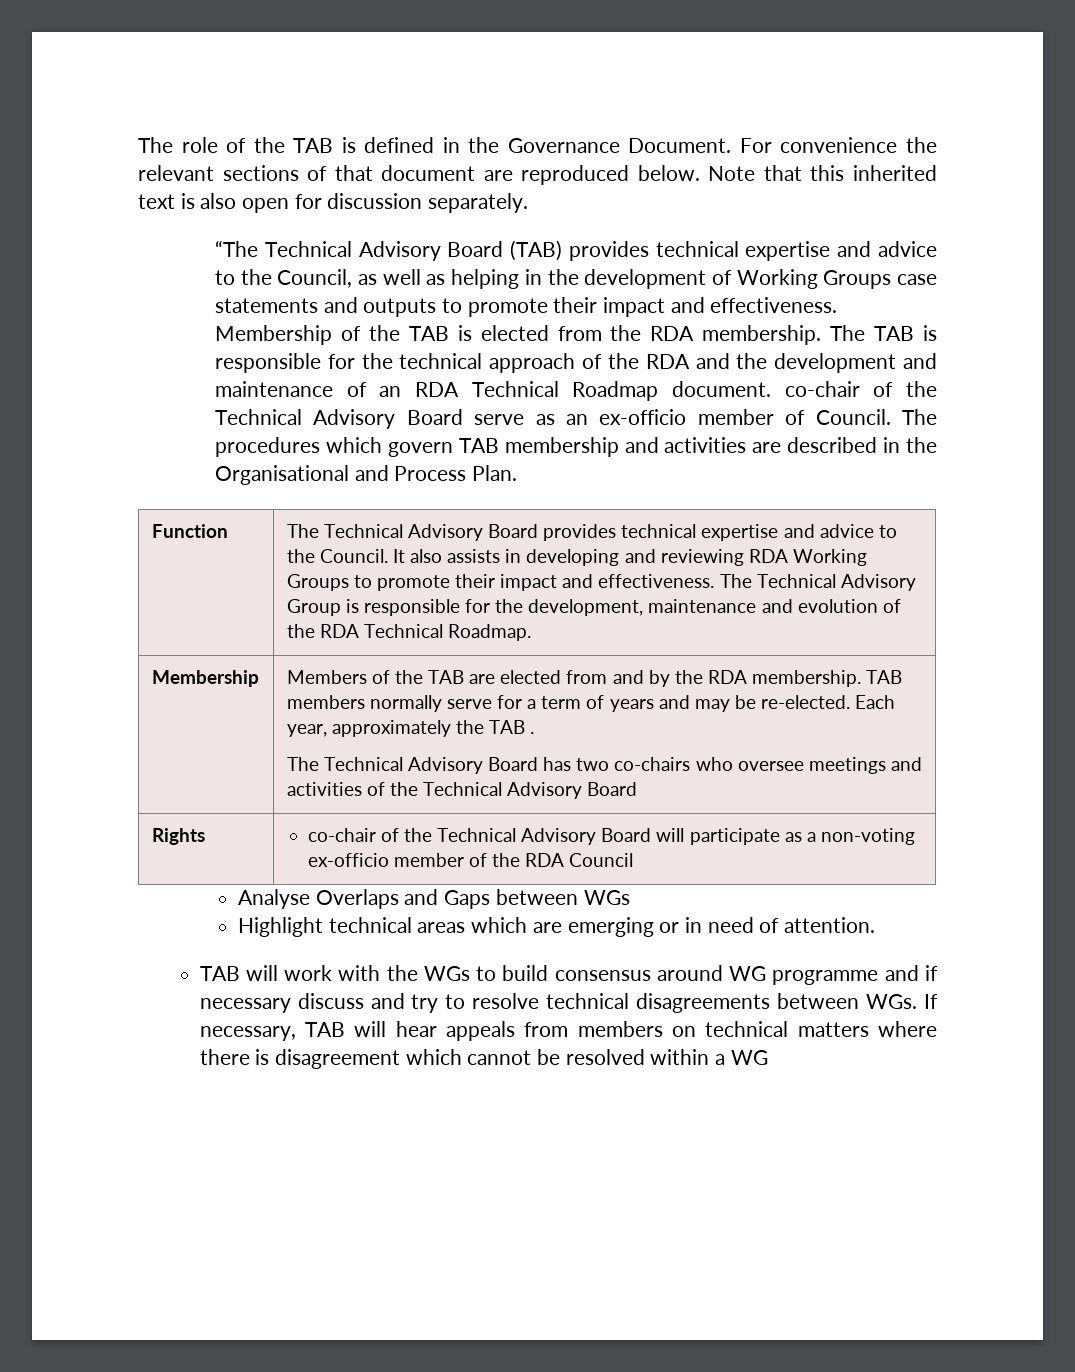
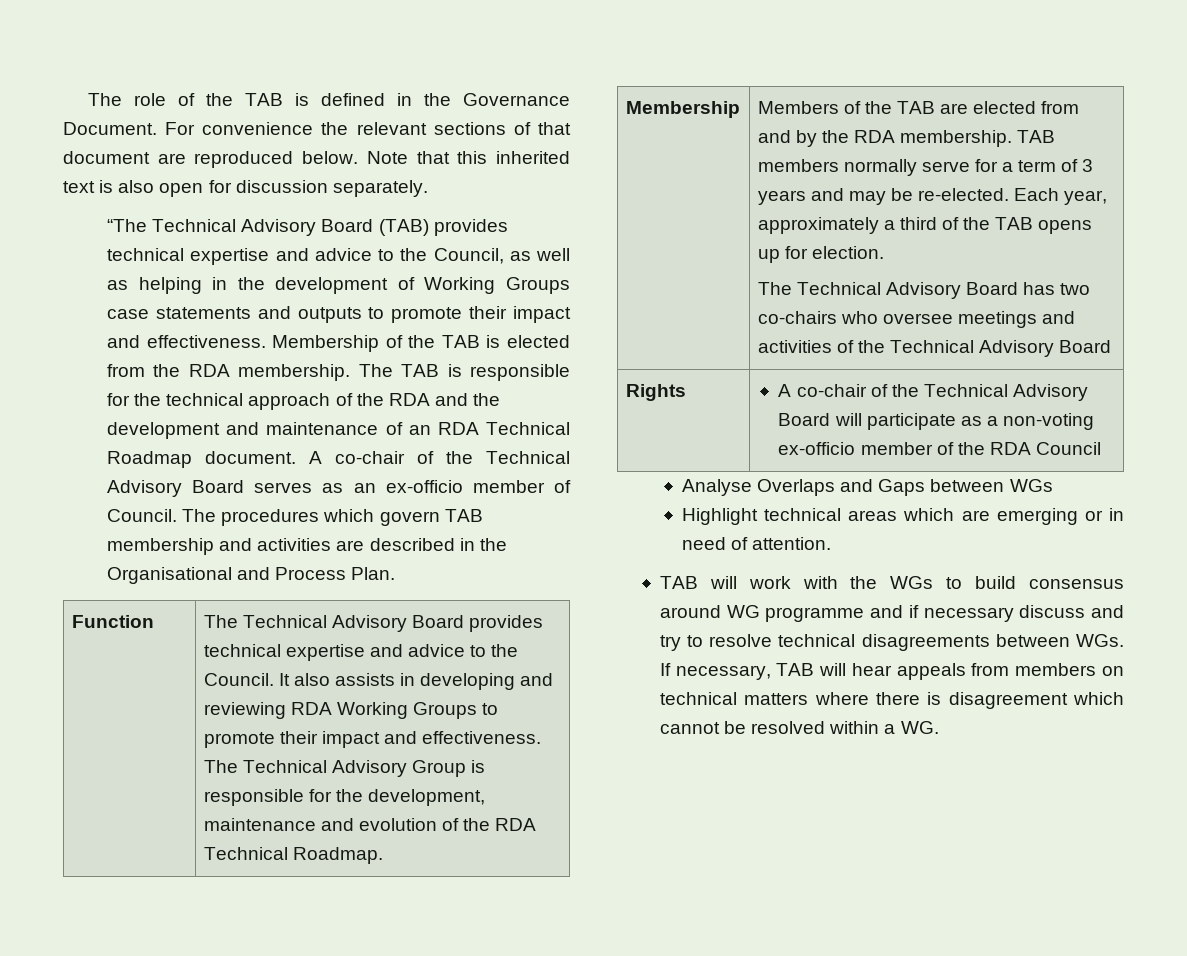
[784,381,937,397] [215,409,525,429] co-chair of the Technical Advisory Board serve -> [309,451,570,464] [107,480,313,497] A co-chair of the Technical Advisory Board serves
(605, 702) none -> [1082,159,1094,172] 3
[455,720,535,734] the TAB . -> [883,217,1093,234] [757,246,884,263] a third of the TAB opens up for election.
(205, 836) none -> [778,384,792,397] A
[730,1050,768,1065] WG -> [900,721,939,734] WG.

